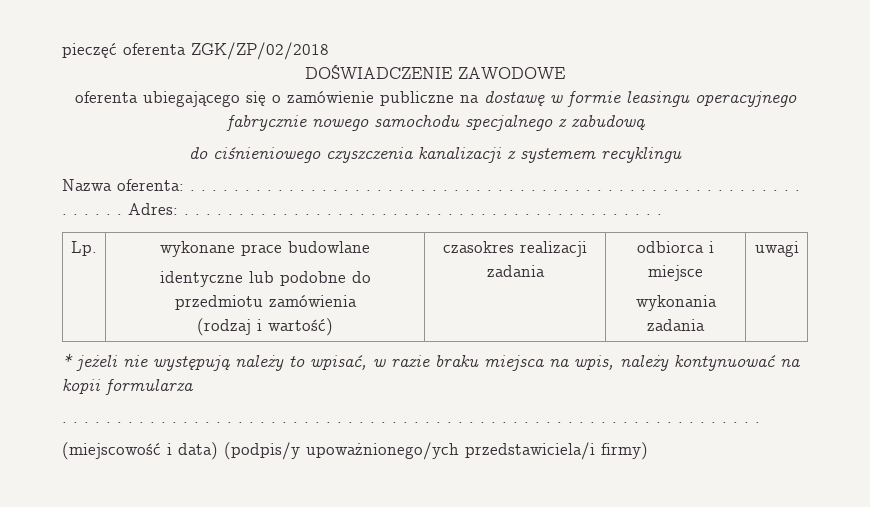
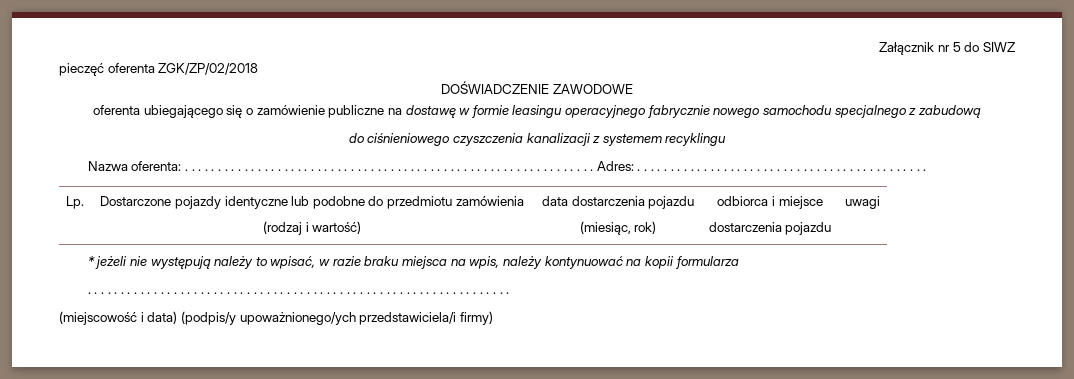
(62, 50) none -> [879,42,1015,55] Załącznik nr 5 do SIWZ //
[160,241,370,257] wykonane prace budowlane // -> [100,196,221,209] Dostarczone pojazdy
[443,241,587,257] [486,265,545,277] czasokres realizacji zadania -> [541,196,695,209] [579,221,657,235] data dostarczenia pojazdu // (miesiąc, rok)
[635,295,717,311] [647,319,705,331] wykonania zadania -> [708,222,832,235] dostarczenia pojazdu

